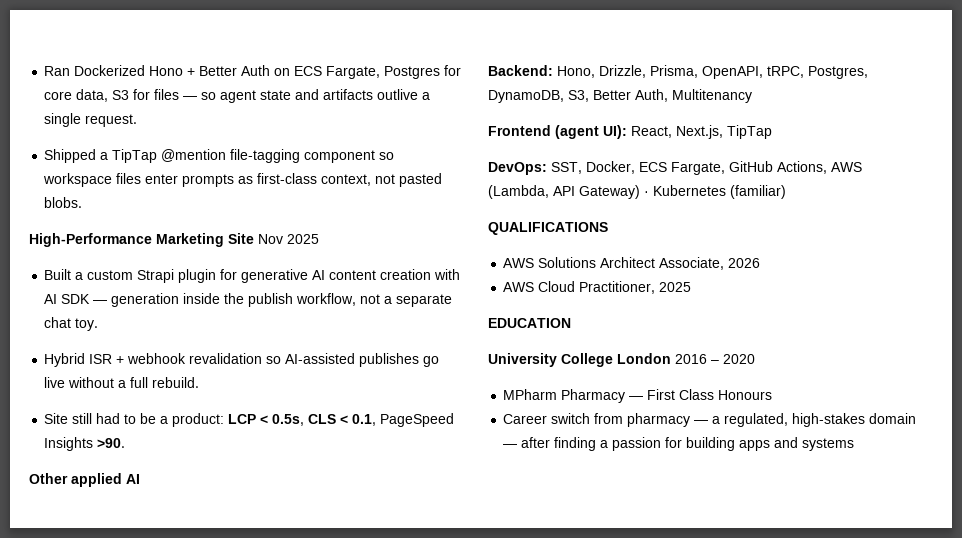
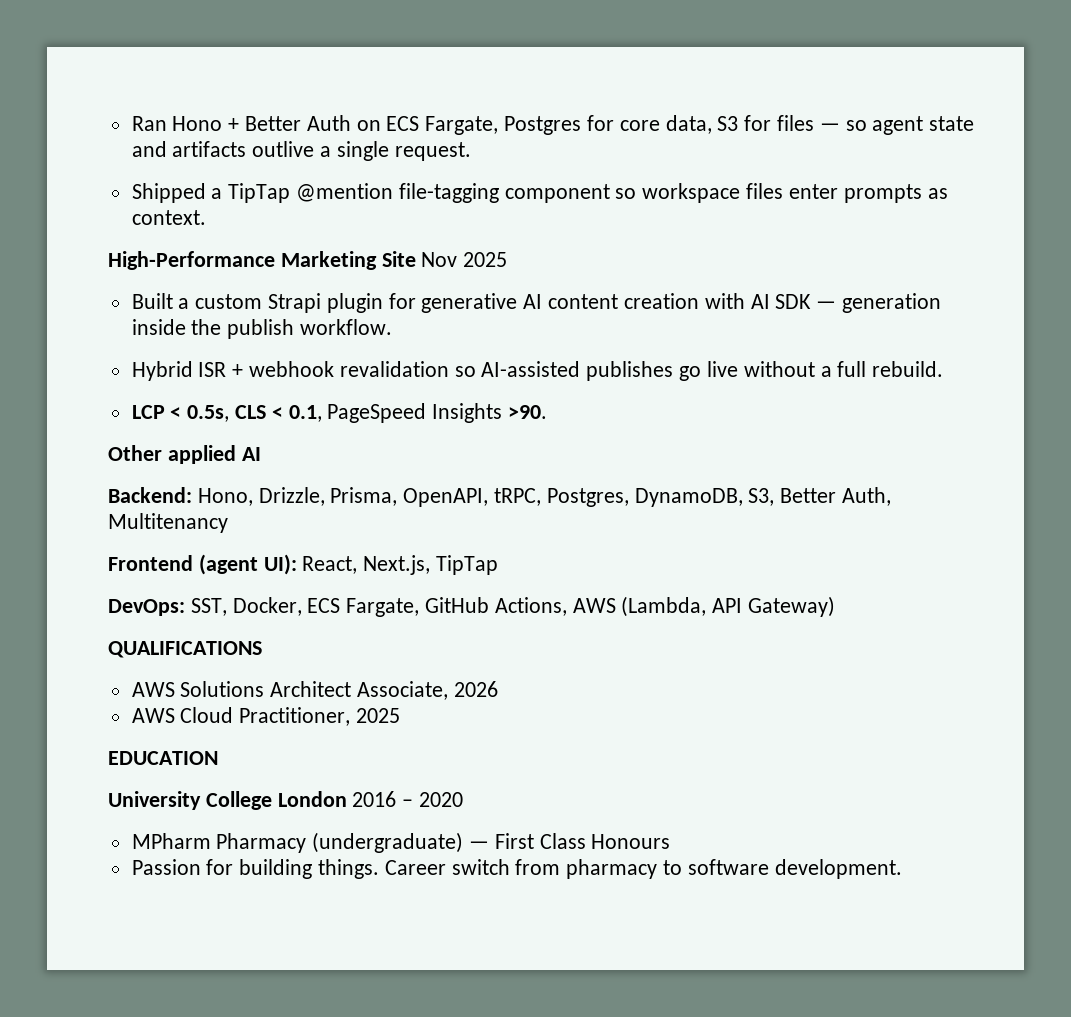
[74,65,146,76] Dockerized -> (167, 123) none
[257,173,443,187] [44,197,83,208] first-class context, not pasted blobs. -> [131,210,206,225] context.
[296,293,453,307] [44,317,99,331] workflow, not a separate chat toy. -> [300,319,393,335] workflow.
[44,413,225,427] Site still had to be a product: -> (944, 369) none
[644,185,786,199] · Kubernetes (familiar) -> (836, 606) none
(626, 396) none -> [312,832,464,853] (undergraduate)
[503,413,917,427] [503,437,855,451] Career switch from pharmacy — a regulated, high-stakes domain — after finding a passion for building apps and systems -> [131,859,902,879] Passion for building things. Career switch from pharmacy to software development.

